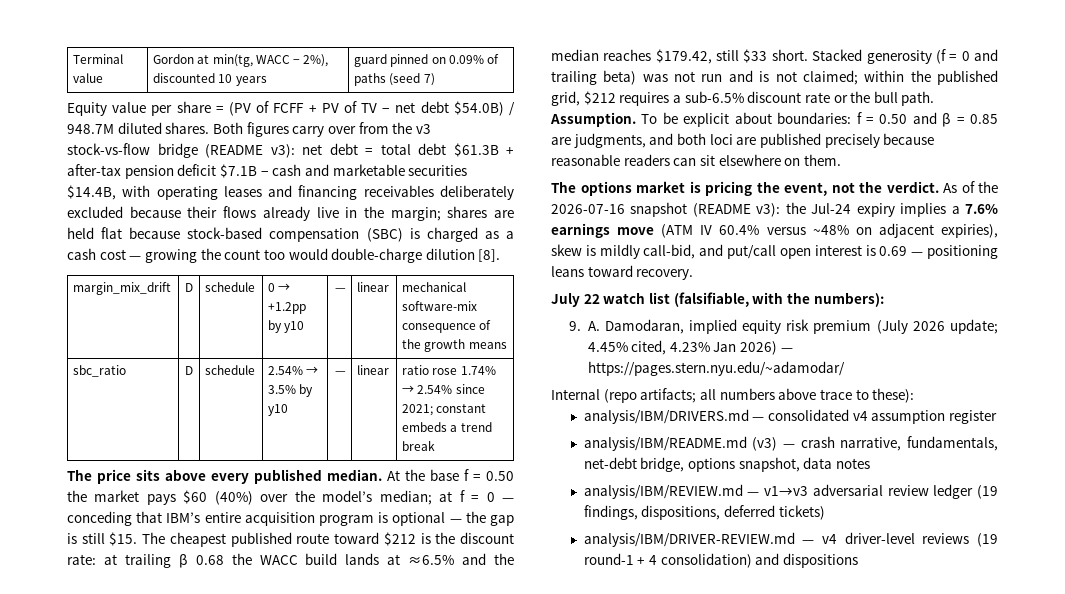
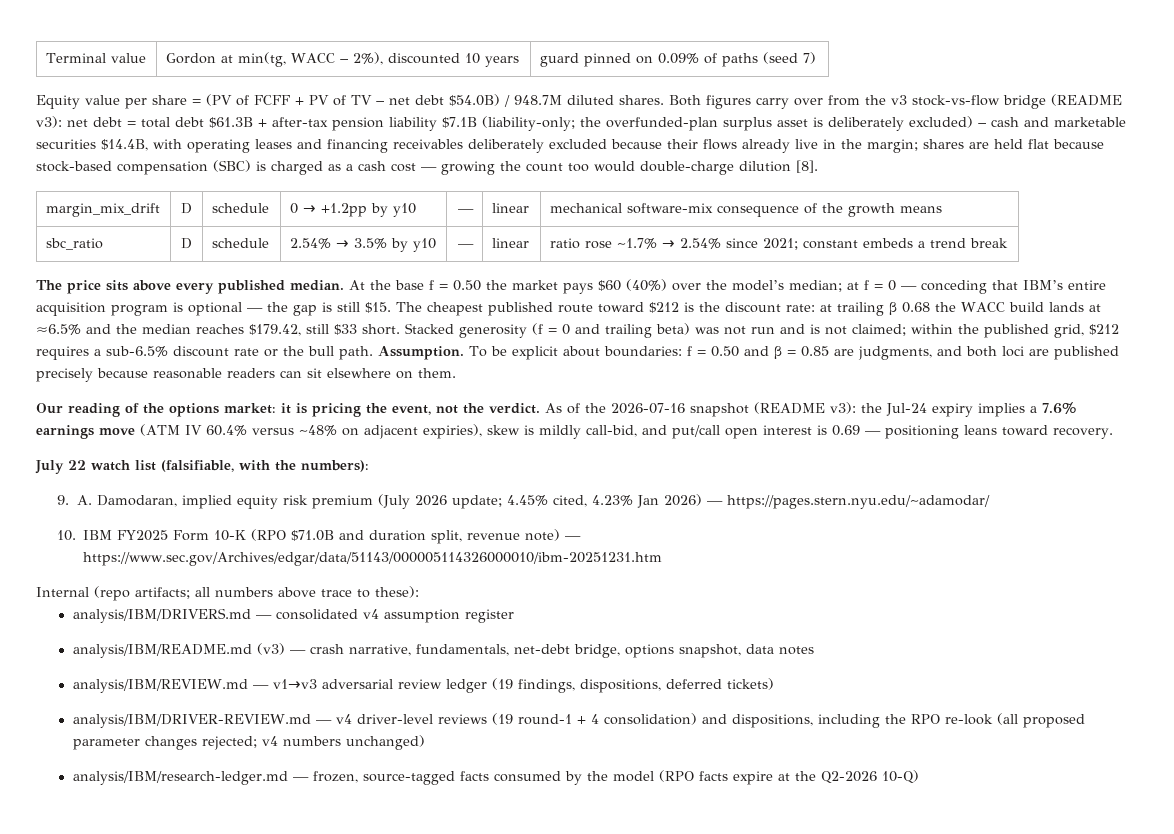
[177,164,257,178] deficit $7.1B -> [389,116,973,131] liability $7.1B (liability-only; the overfunded-plan surplus asset is deliberately excluded)
[460,366,496,375] 1.74% -> [616,238,657,249] ~1.7%
[551,181,685,196] The options market -> [36,403,291,417] Our reading of the options market: it
(845, 368) none -> [56,529,581,544] [82,552,662,566] // 10. IBM FY2025 Form 10-K (RPO $71.0B and duration split, revenue note) — https://www.sec.gov/Archives/edgar/data/51143/000005114326000010/ibm-20251231.htm
[782,553,858,568] dispositions -> [731,713,1085,728] [72,735,425,750] [72,770,919,785] dispositions, including the RPO re-look (all proposed parameter changes rejected; v4 numbers unchanged) // analysis/IBM/research-ledger.md — frozen, source-tagged facts consumed by the model (RPO facts expire at the Q2-2026 10-Q)

